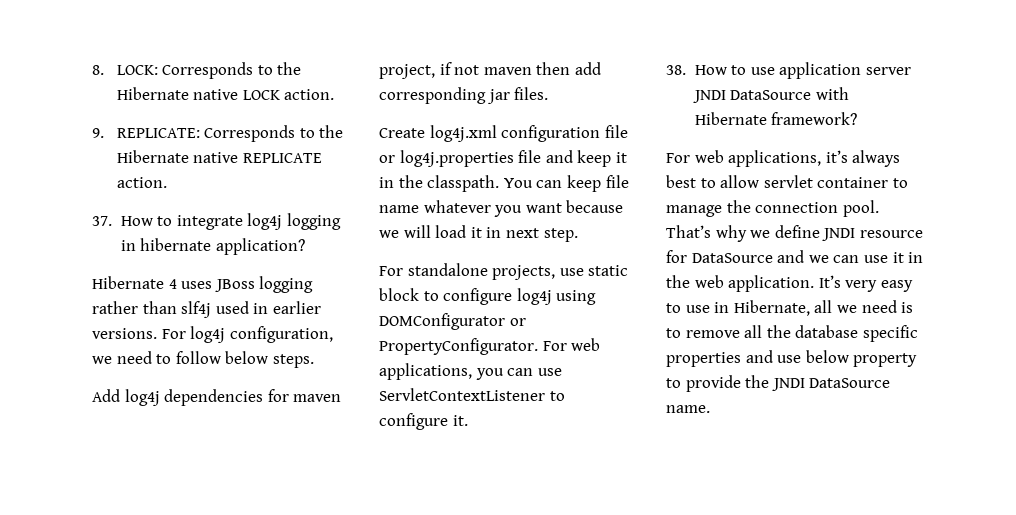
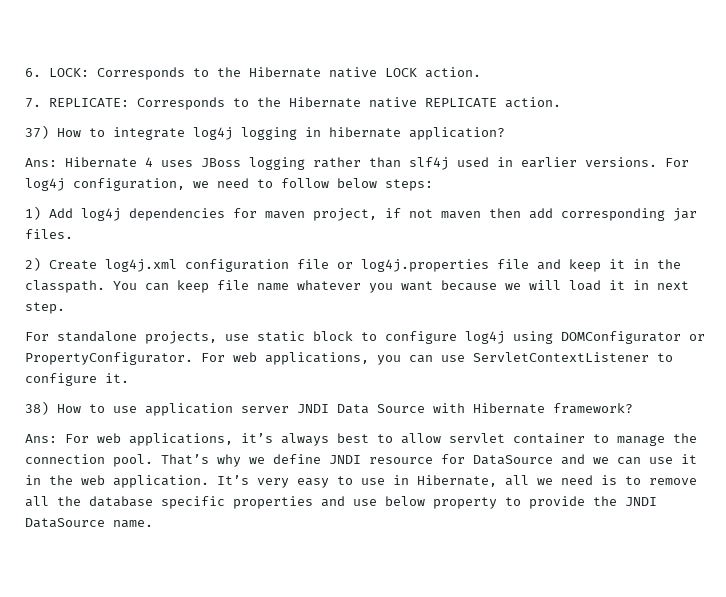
[92,65,104,75] 8. -> [25,68,41,77] 6.
[92,128,104,138] 9. -> [25,98,41,108] 7.
[92,216,112,226] 37. -> [25,125,49,139] 37)
(305, 246) none -> [25,158,57,167] Ans:
[272,354,314,368] steps. // -> [385,179,433,191] [25,206,41,220] steps: // 1)
(549, 93) none -> [25,257,41,271] 2)
[666,65,686,75] 38. -> [25,401,49,415] 38)
[730,90,812,100] DataSource -> [337,404,425,414] Data Source
(858, 118) none -> [25,434,57,443] Ans:

